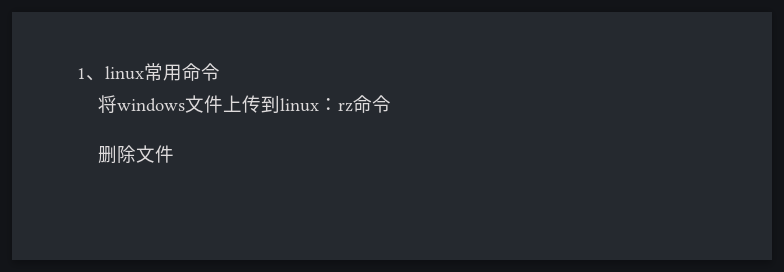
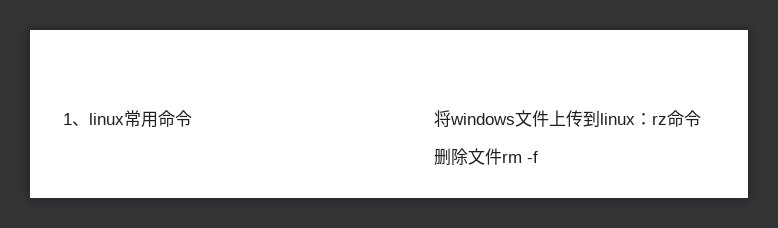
(175, 154) none -> [501,151,538,163] rm -f

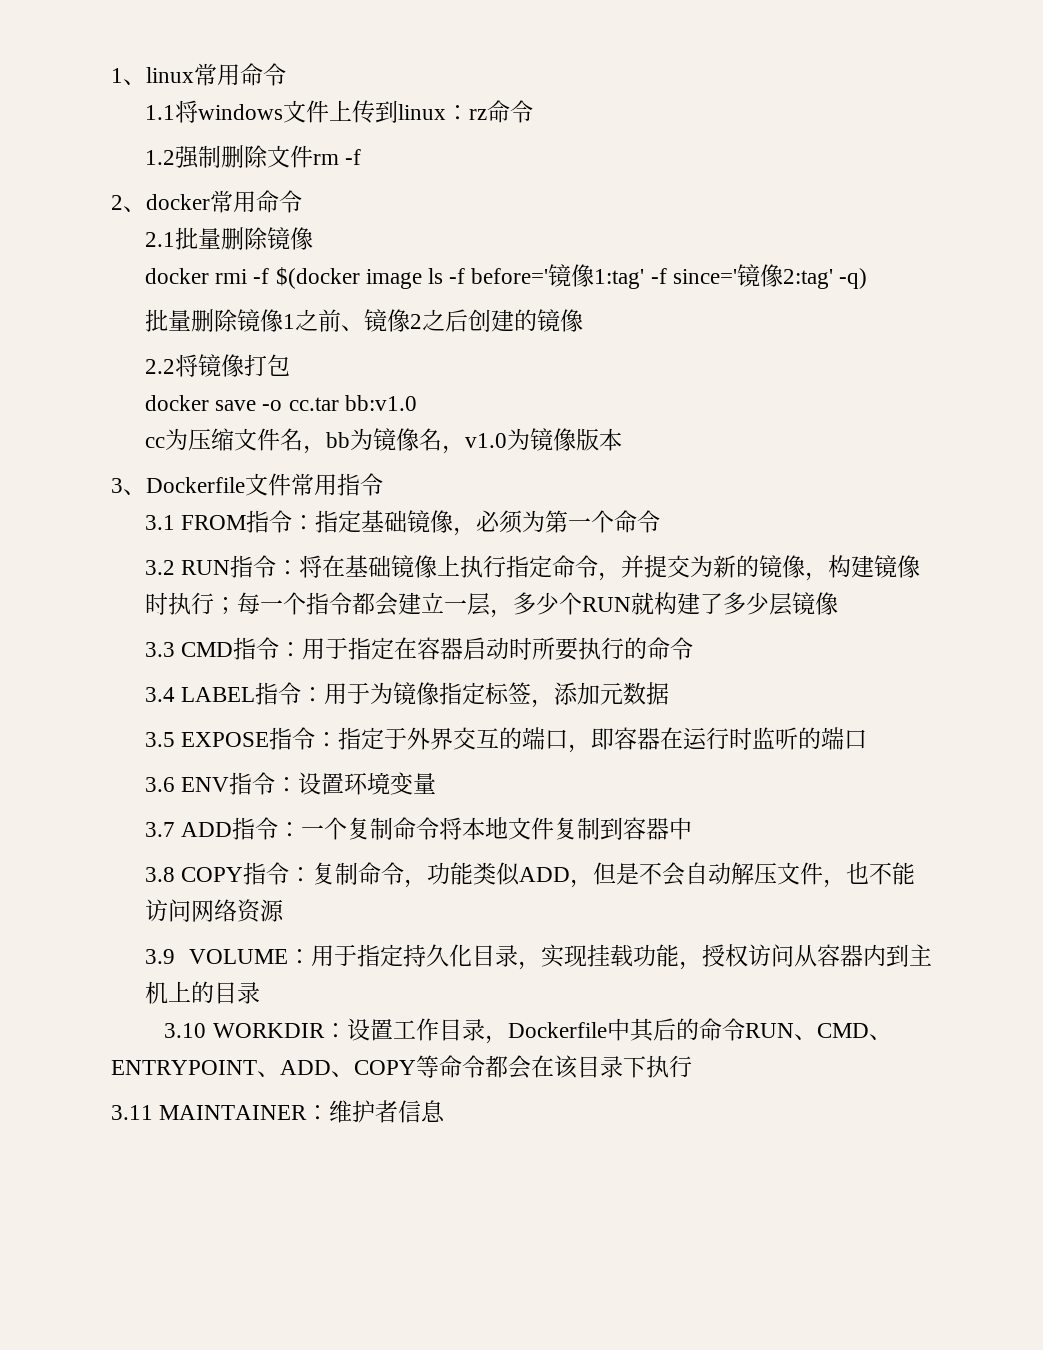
(192, 118) none -> [144,105,175,120] 1.1
(701, 118) none -> [144,145,221,169] 1.2强制
(538, 157) none -> [111,190,302,213] [144,227,313,250] [144,264,868,289] [144,309,583,332] [144,354,290,377] [144,395,417,411] [144,428,622,454] [111,473,383,496] [144,510,661,536] [144,555,921,581] [144,592,838,618] [144,637,694,661] [144,682,670,708] [144,727,868,753] [144,772,437,795] [144,817,693,840] [144,862,916,888] [144,899,284,923] [144,944,932,970] [144,981,260,1004] [164,1018,892,1044] [111,1055,692,1079] [111,1100,446,1123] // 2、docker常用命令 // 2.1批量删除镜像 // docker rmi -f $(docker image ls -f before='镜像1:tag' -f since='镜像2:tag' -q) // 批量删除镜像1之前、镜像2之后创建的镜像 // 2.2将镜像打包 // docker save -o cc.tar bb:v1.0 // cc为压缩文件名，bb为镜像名，v1.0为镜像版本 // 3、Dockerfile文件常用指令 // 3.1 FROM指令：指定基础镜像，必须为第一个命令 // 3.2 RUN指令：将在基础镜像上执行指定命令，并提交为新的镜像，构建镜像时执行；每一个指令都会建立一层，多少个RUN就构建了多少层镜像 // 3.3 CMD指令：用于指定在容器启动时所要执行的命令 // 3.4 LABEL指令：用于为镜像指定标签，添加元数据 // 3.5 EXPOSE指令：指定于外界交互的端口，即容器在运行时监听的端口 // 3.6 ENV指令：设置环境变量 // 3.7 ADD指令：一个复制命令将本地文件复制到容器中 // 3.8 COPY指令：复制命令，功能类似ADD，但是不会自动解压文件，也不能访问网络资源 // 3.9 VOLUME：用于指定持久化目录，实现挂载功能，授权访问从容器内到主机上的目录 // 3.10 WORKDIR：设置工作目录，Dockerfile中其后的命令RUN、CMD、ENTRYPOINT、ADD、COPY等命令都会在该目录下执行 // 3.11 MAINTAINER：维护者信息

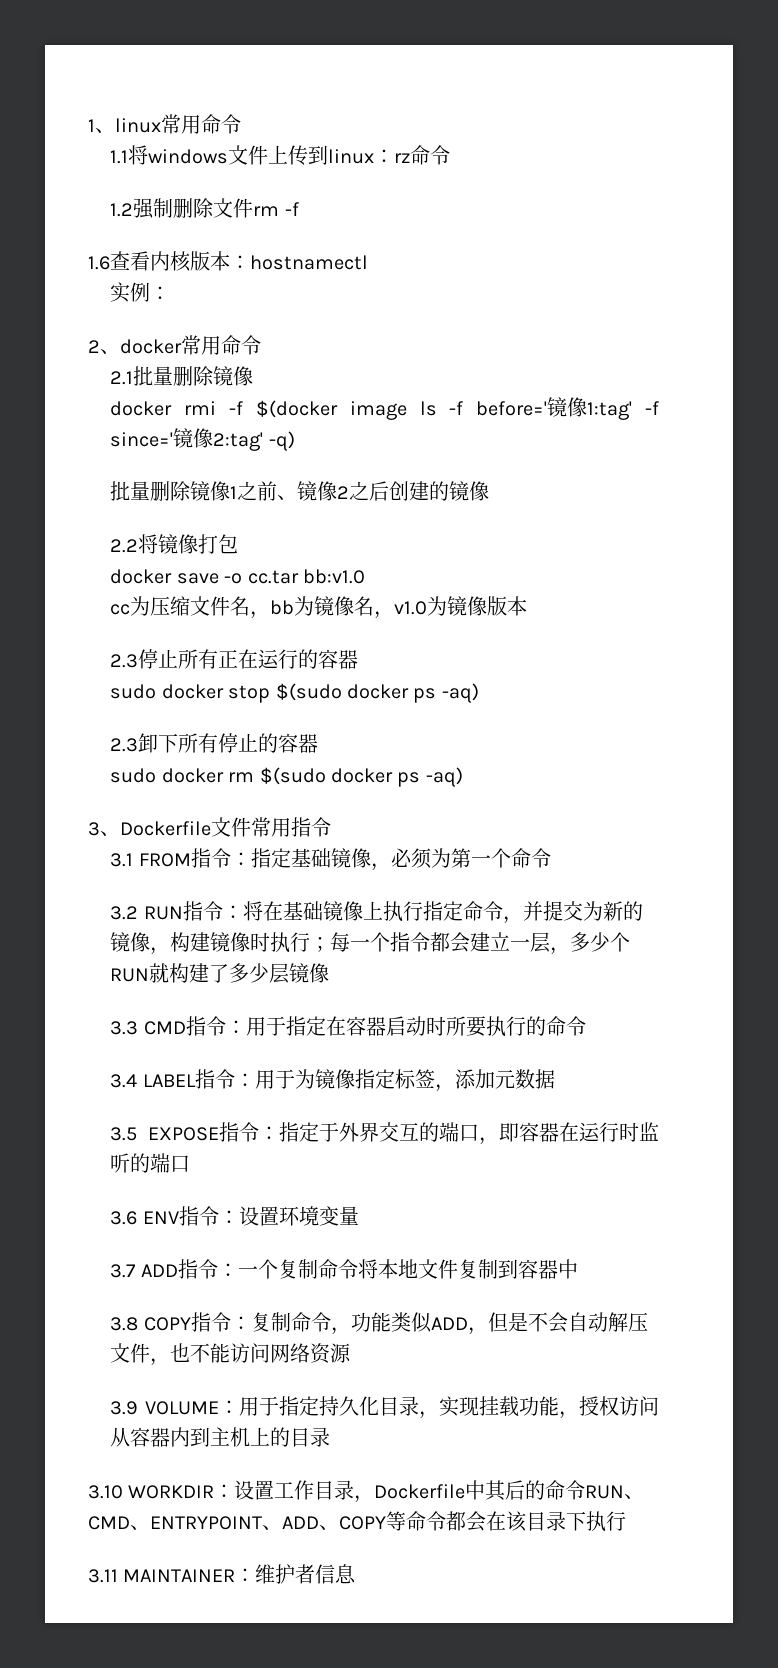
(362, 157) none -> [88,251,368,272] [110,282,171,303] // 1.6查看内核版本：hostnamectl // 实例：
(622, 439) none -> [110,649,359,669] [110,683,479,703] [110,733,319,753] [110,767,463,787] // 2.3停止所有正在运行的容器 // sudo docker stop $(sudo docker ps -aq) // 2.3卸下所有停止的容器 // sudo docker rm $(sudo docker ps -aq)

